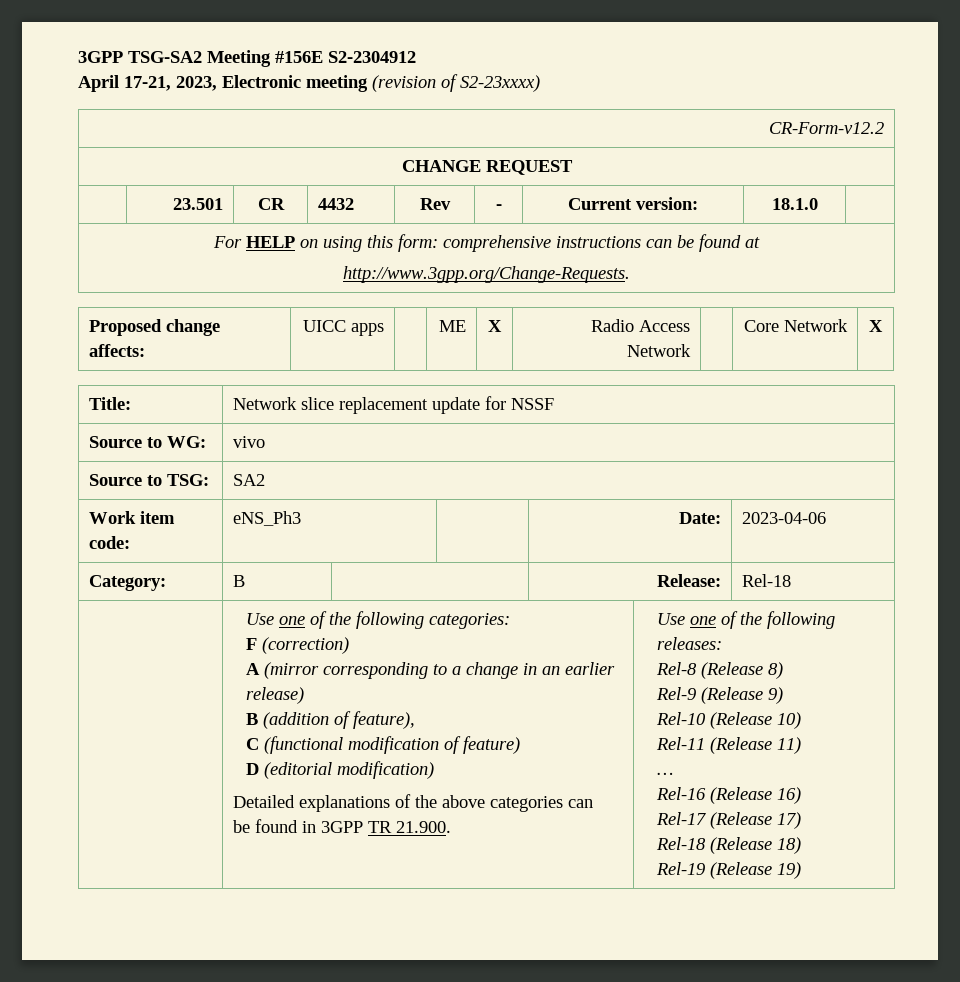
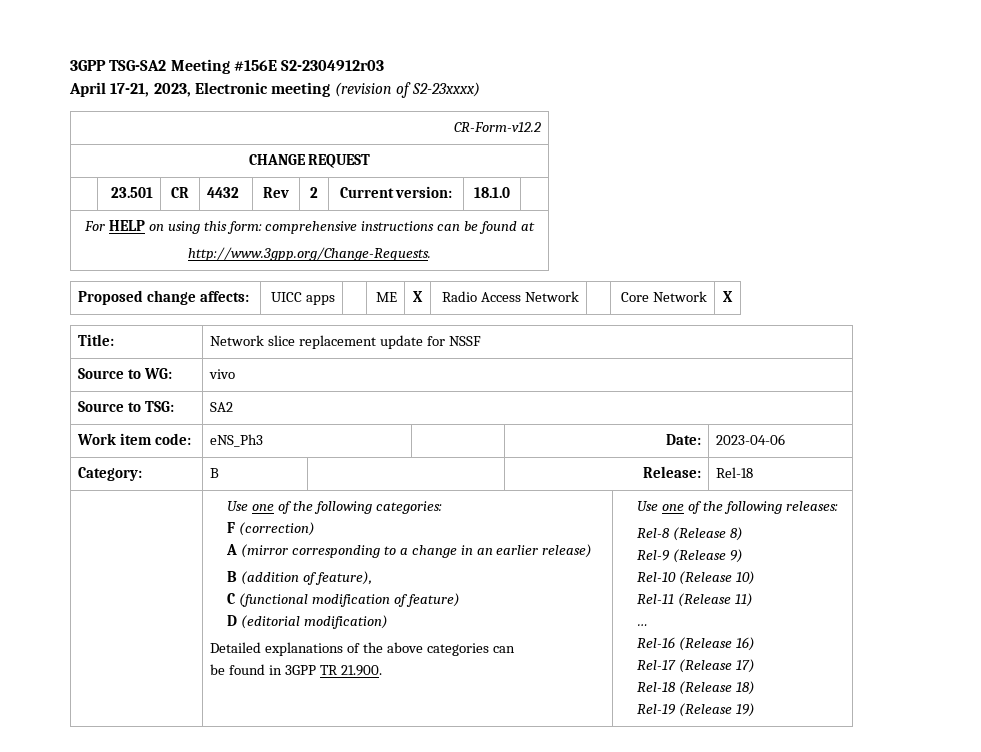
[328,51,416,63] S2-2304912 -> [281,60,385,71] S2-2304912r03
[495,204,502,210] - -> [310,187,318,198] 2

